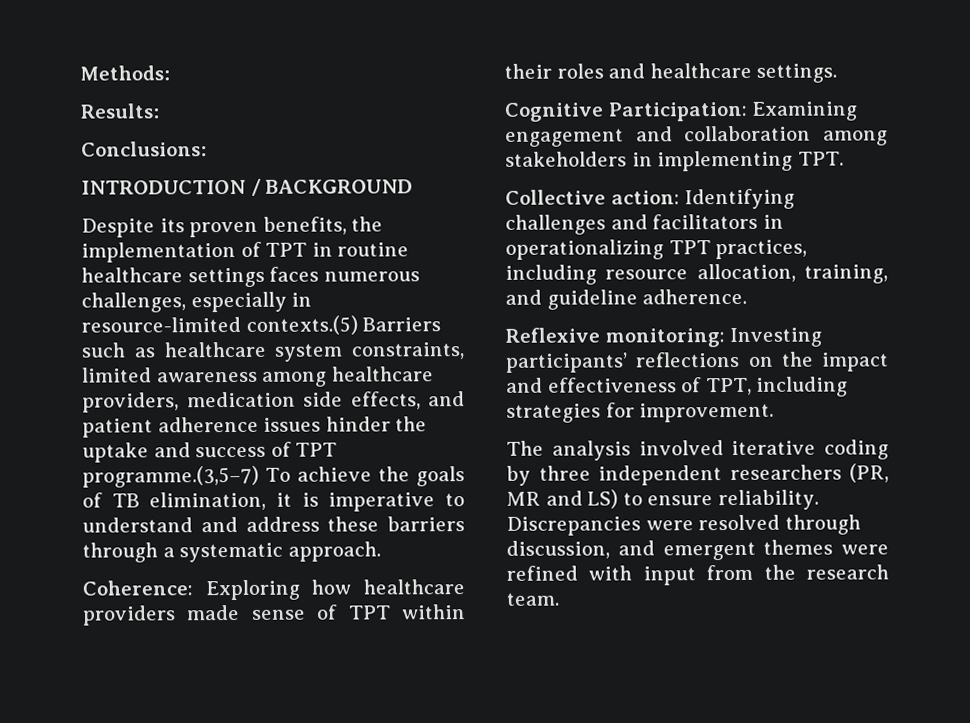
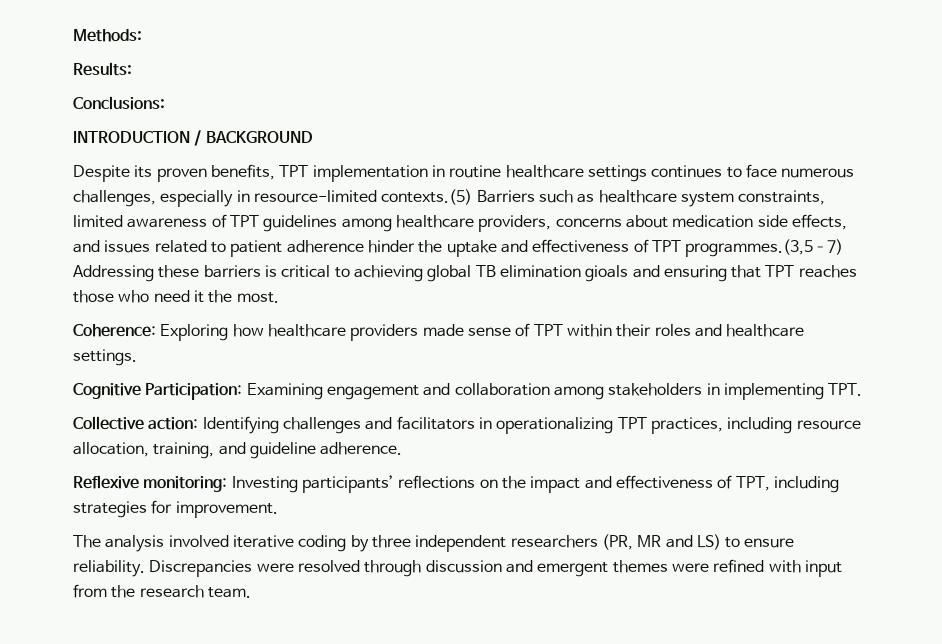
[351,216,384,232] [81,241,308,263] the implementation of TPT -> [279,165,428,182] TPT implementation
[269,266,320,282] faces -> [651,164,777,178] continues to face
(258, 377) none -> [211,214,338,232] of TPT guidelines
(179, 402) none -> [555,215,668,228] concerns about
(465, 399) none -> [104,240,226,253] issues related to
[263,417,322,432] issues -> (364, 246) none
[195,441,338,458] [82,465,465,488] [82,491,466,512] [82,516,465,533] [82,541,381,563] success of TPT programme.(3,5–7) To achieve the goals of TB elimination, it is imperative to understand and address these barriers through a systematic approach. -> [532,239,844,257] [73,265,857,282] [73,290,279,303] effectiveness of TPT programmes.(3,5–7) Addressing these barriers is critical to achieving global TB elimination gioals and ensuring that TPT reaches those who need it the most.
[506,540,610,559] discussion, -> [425,560,502,573] discussion

